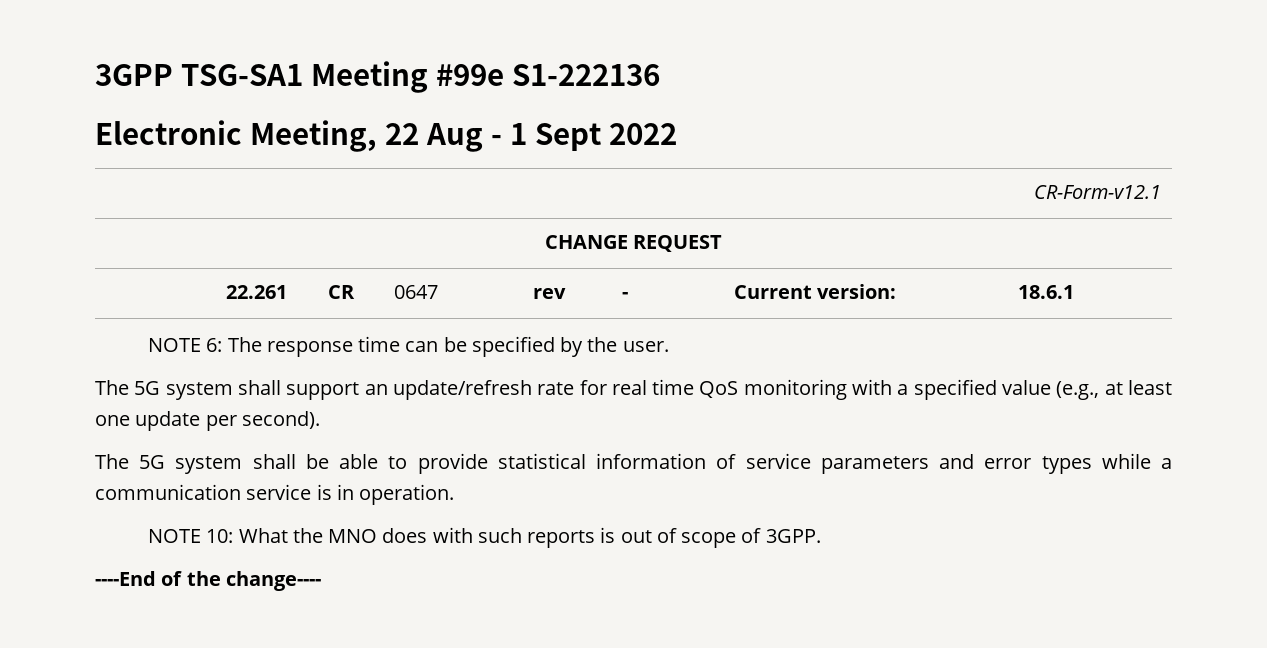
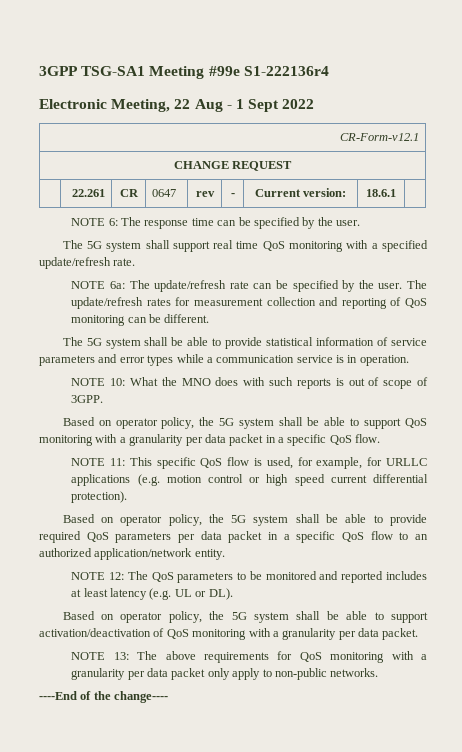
[511,64,660,86] S1-222136 -> [243,66,329,76] S1-222136r4
[364,380,607,400] an update/refresh rate for -> (210, 246) none
[1002,380,1172,400] [95,411,320,431] value (e.g., at least one update per second). -> [39,257,136,269] [71,280,427,292] [71,297,427,309] [71,314,210,326] update/refresh rate. // NOTE 6a: The update/refresh rate can be specified by the user. The update/refresh rates for measurement collection and reporting of QoS monitoring can be different.
(821, 536) none -> [62,417,428,429] [39,434,381,446] [71,457,428,469] [71,474,428,486] [71,491,128,503] [62,514,427,526] [39,531,428,543] [39,548,225,560] [71,571,427,583] [71,588,233,600] [62,611,429,623] [39,628,419,640] [71,651,428,663] [71,668,379,680] // Based on operator policy, the 5G system shall be able to support QoS monitoring with a granularity per data packet in a specific QoS flow. // NOTE 11: This specific QoS flow is used, for example, for URLLC applications (e.g. motion control or high speed current differential protection). // Based on operator policy, the 5G system shall be able to provide required QoS parameters per data packet in a specific QoS flow to an authorized application/network entity. // NOTE 12: The QoS parameters to be monitored and reported includes at least latency (e.g. UL or DL). // Based on operator policy, the 5G system shall be able to support activation/deactivation of QoS monitoring with a granularity per data packet. // NOTE 13: The above requirements for QoS monitoring with a granularity per data packet only apply to non-public networks.

